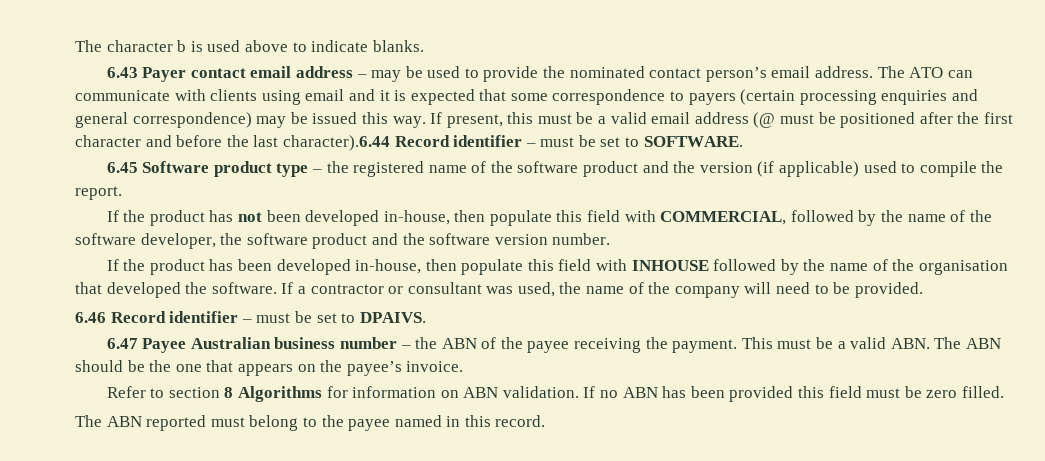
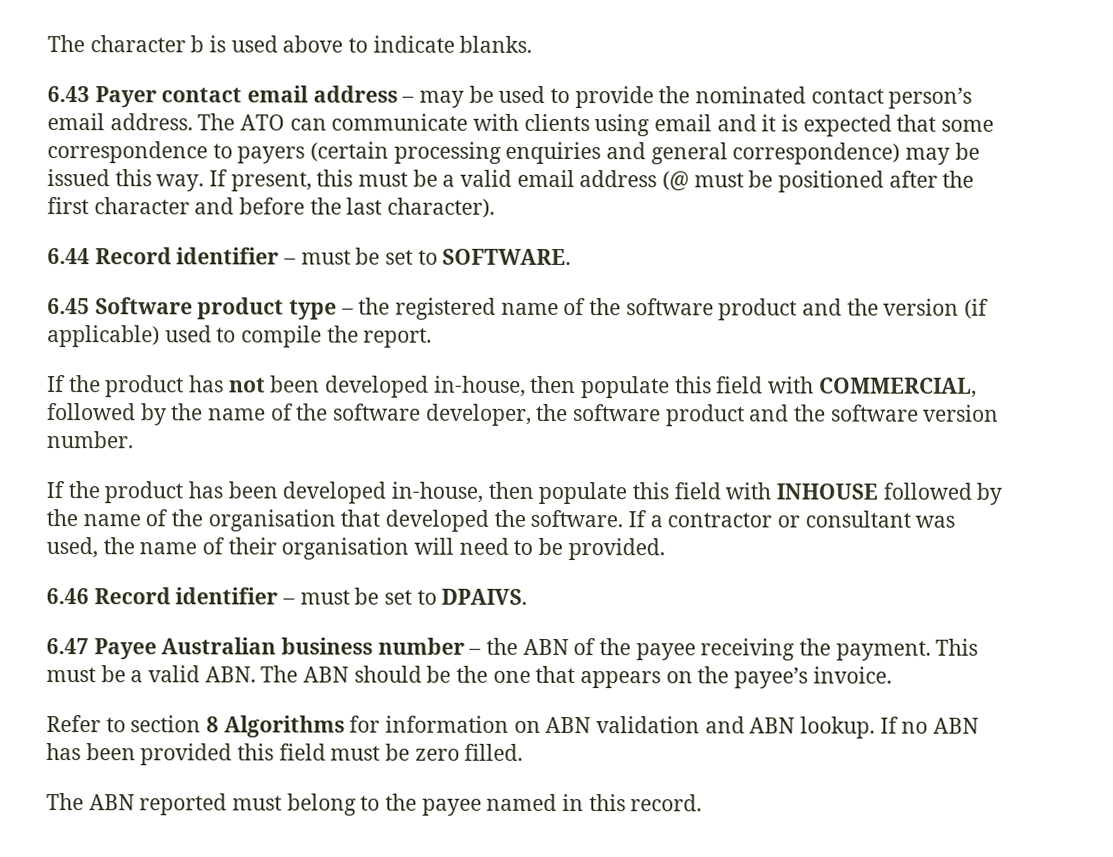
[282,135,390,151] character).6.44 -> [387,197,496,218] [47,248,90,265] character). // 6.44
[648,282,740,298] the company -> [227,537,410,560] their organisation
[502,386,579,398] validation. -> [596,716,876,739] validation and ABN lookup.

